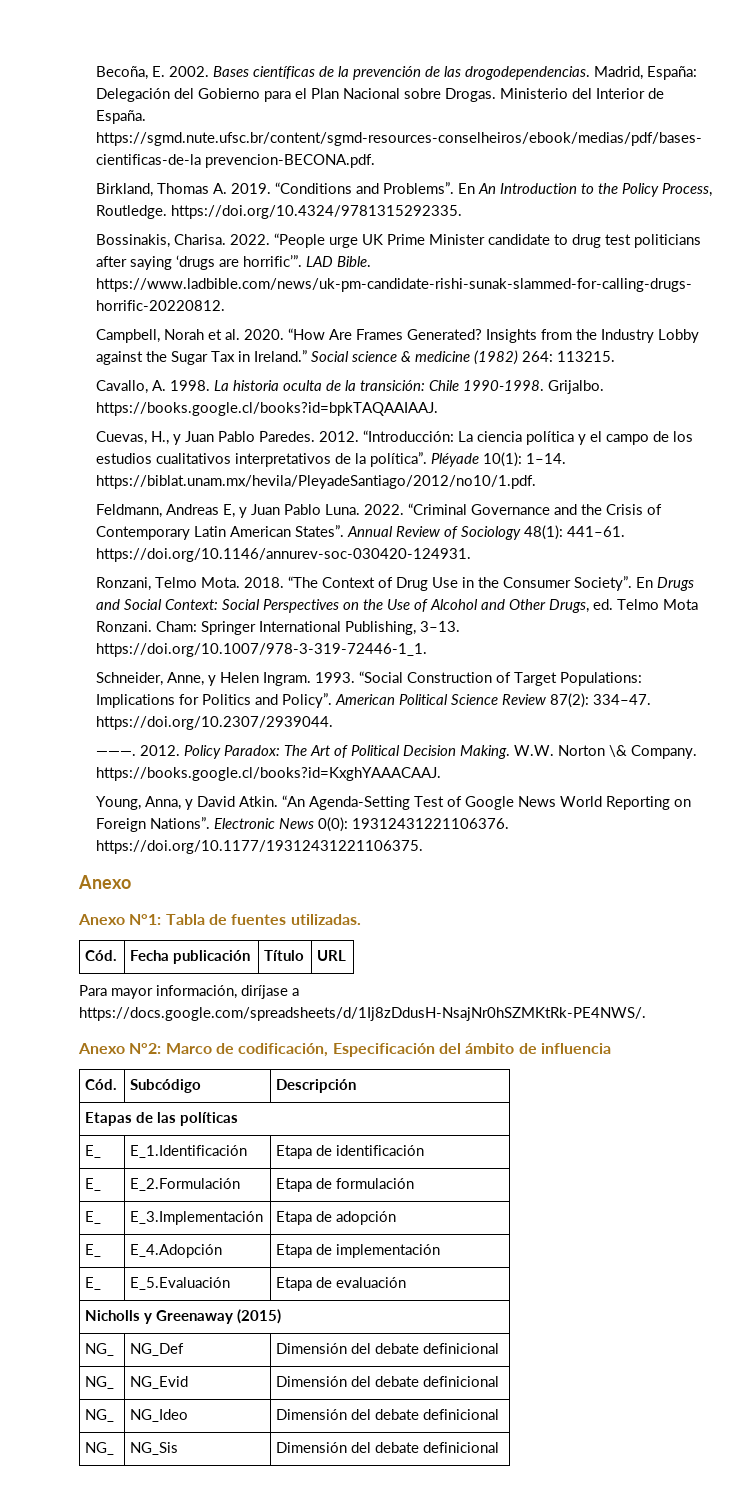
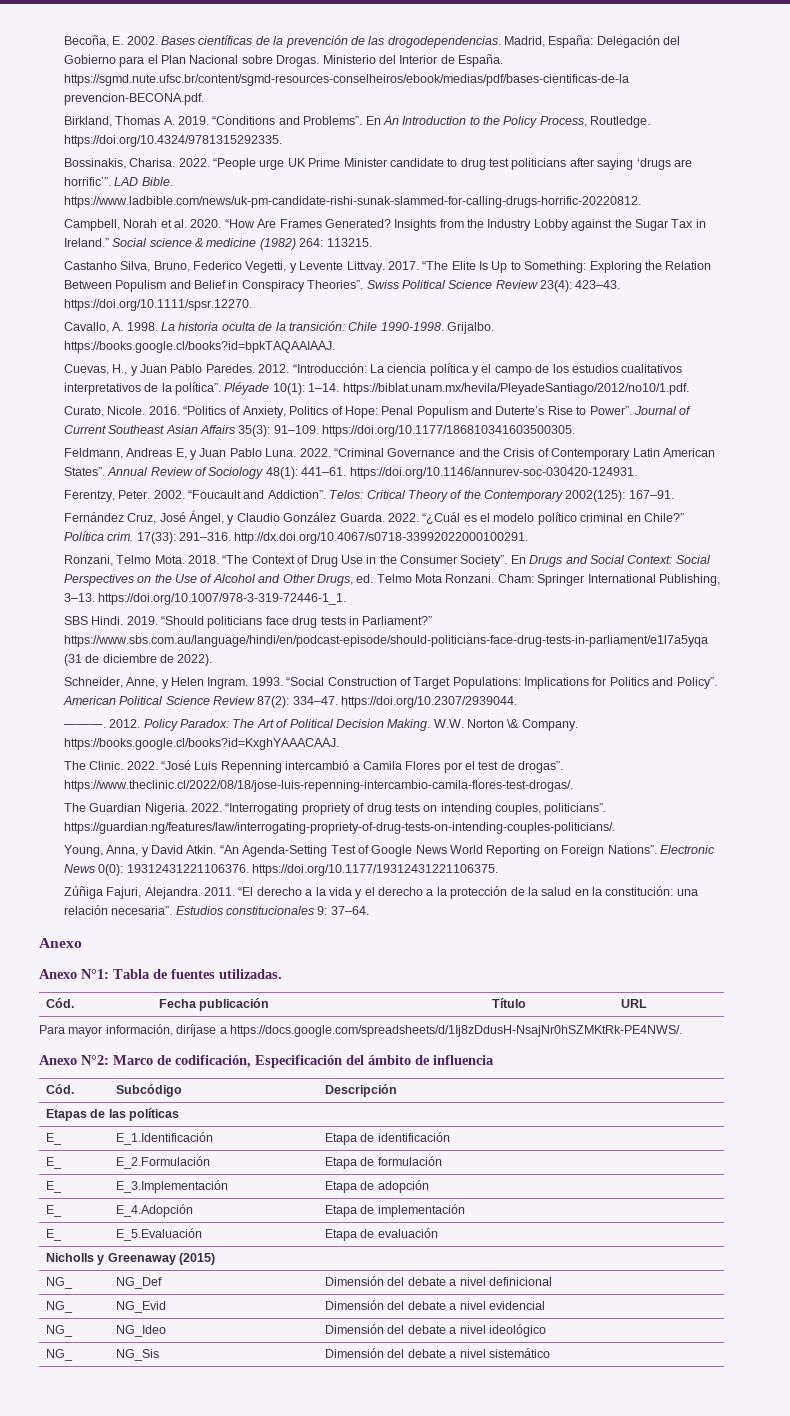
(616, 356) none -> [63,261,712,273] [63,280,621,292] [63,299,252,311] // Castanho Silva, Bruno, Federico Vegetti, y Levente Littvay. 2017. “The Elite Is Up to Something: Exploring the Relation Between Populism and Belief in Conspiracy Theories”. Swiss Political Science Review 23(4): 423–43. https://doi.org/10.1111/spsr.12270.
(537, 482) none -> [63,406,692,418] [63,425,576,437] // Curato, Nicole. 2016. “Politics of Anxiety, Politics of Hope: Penal Populism and Duterte’s Rise to Power”. Journal of Current Southeast Asian Affairs 35(3): 91–109. https://doi.org/10.1177/186810341603500305.
(472, 555) none -> [63,490,674,502] [63,510,684,525] [63,531,529,544] // Ferentzy, Peter. 2002. “Foucault and Addiction”. Telos: Critical Theory of the Contemporary 2002(125): 167–91. // Fernández Cruz, José Ángel, y Claudio González Guarda. 2022. “¿Cuál es el modelo político criminal en Chile?” Política crim. 17(33): 291–316. http://dx.doi.org/10.4067/s0718-33992022000100291.
(428, 650) none -> [63,616,433,628] [63,635,708,647] [63,654,213,666] // SBS Hindi. 2019. “Should politicians face drug tests in Parliament?” https://www.sbs.com.au/language/hindi/en/podcast-episode/should-politicians-face-drug-tests-in-parliament/e1l7a5yqa (31 de diciembre de 2022).
(442, 774) none -> [63,760,564,773] [63,780,573,792] [63,803,607,815] [63,822,615,834] // The Clinic. 2022. “José Luis Repenning intercambió a Camila Flores por el test de drogas”. https://www.theclinic.cl/2022/08/18/jose-luis-repenning-intercambio-camila-flores-test-drogas/. // The Guardian Nigeria. 2022. “Interrogating propriety of drug tests on intending couples, politicians”. https://guardian.ng/features/law/interrogating-propriety-of-drug-tests-on-intending-couples-politicians/.
(424, 847) none -> [63,886,698,899] [63,905,369,915] // Zúñiga Fajuri, Alejandra. 2011. “El derecho a la vida y el derecho a la protección de la salud en la constitución: una relación necesaria”. Estudios constitucionales 9: 37–64.
(420, 1348) none -> [449,1277,486,1286] a nivel
[423,1376,500,1387] definicional -> [449,1301,545,1310] a nivel evidencial
[423,1409,500,1420] definicional -> [449,1324,546,1337] a nivel ideológico
[423,1442,500,1453] definicional -> [449,1348,550,1358] a nivel sistemático

